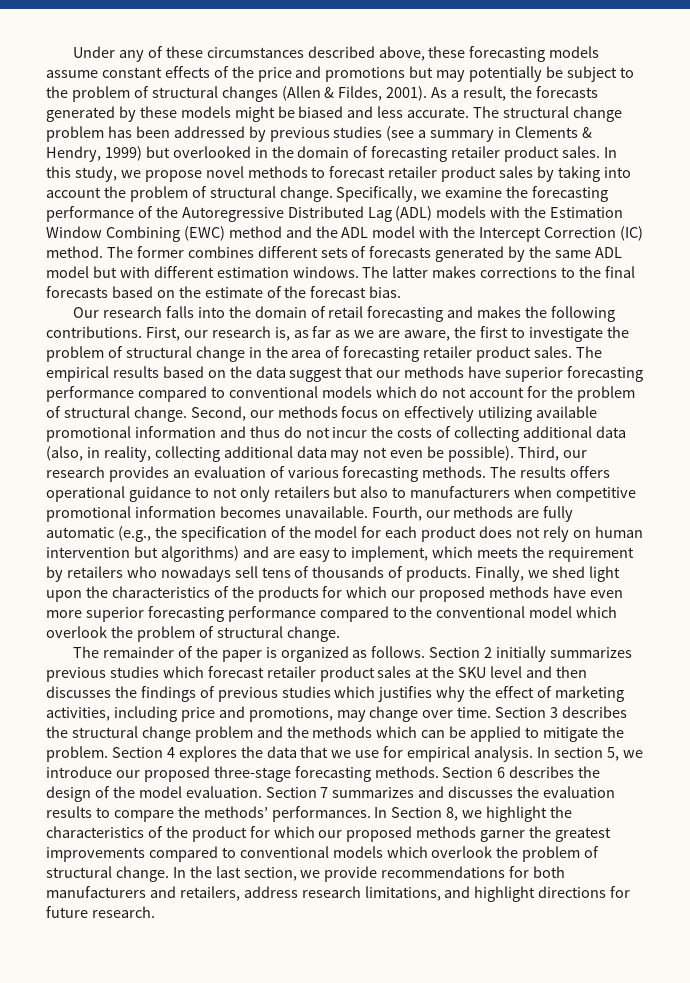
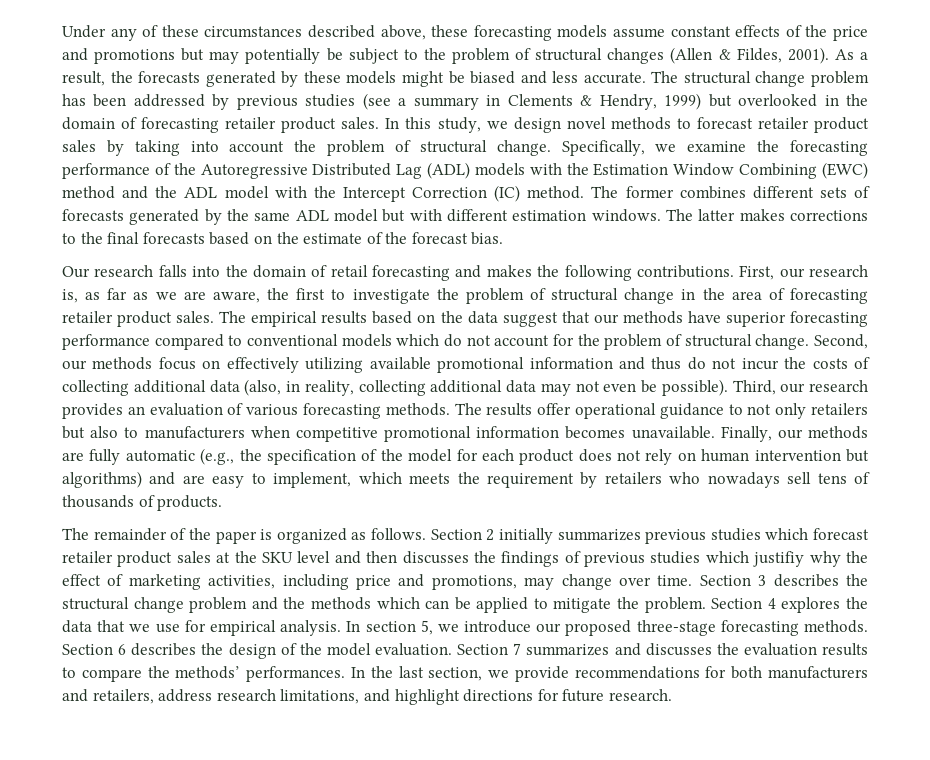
[144,170,202,182] propose -> [513,117,561,133] design
[570,466,611,478] offers -> [537,403,572,415] offer
[371,506,422,521] Fourth, -> [720,426,772,442] Finally,
[475,566,620,582] [46,586,623,602] [46,606,618,622] [46,626,340,642] Finally, we shed light upon the characteristics of the products for which our proposed methods have even more superior forecasting performance compared to the conventional model which overlook the problem of structural change. -> (223, 503) none
[378,686,433,702] justifies -> [753,551,805,567] justifiy
[391,806,573,822] [46,826,612,842] [46,846,600,862] [46,866,186,882] Section 8, we highlight the characteristics of the product for which our proposed methods garner the greatest improvements compared to conventional models which overlook the problem of structural change. In -> (365, 672) none

